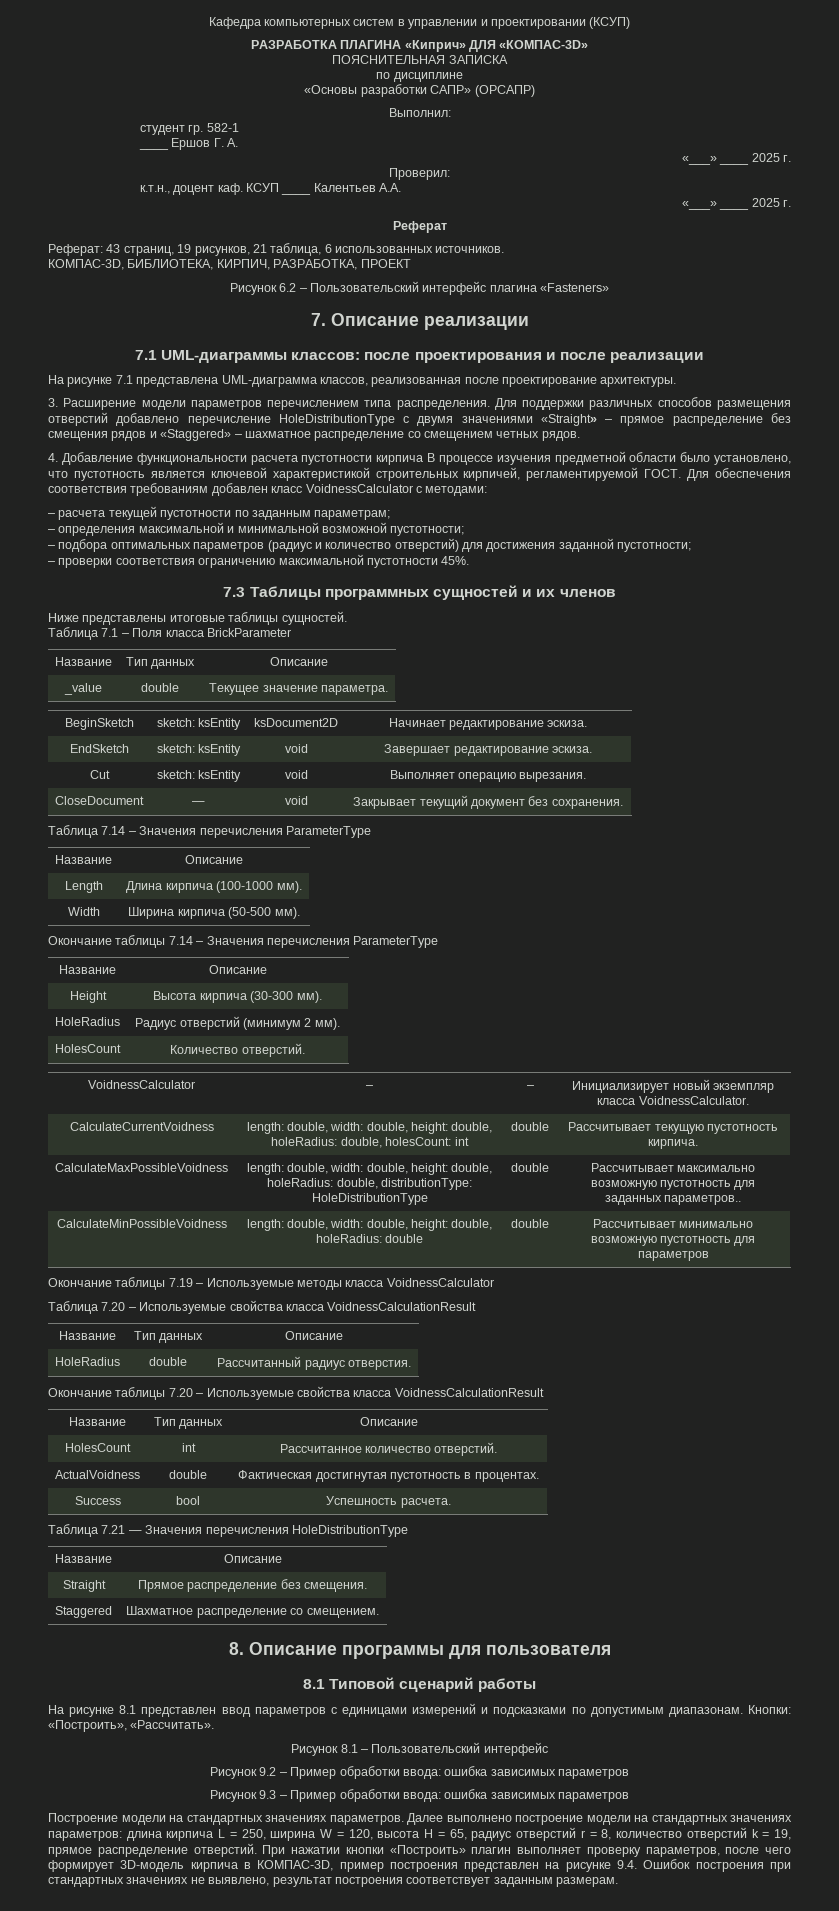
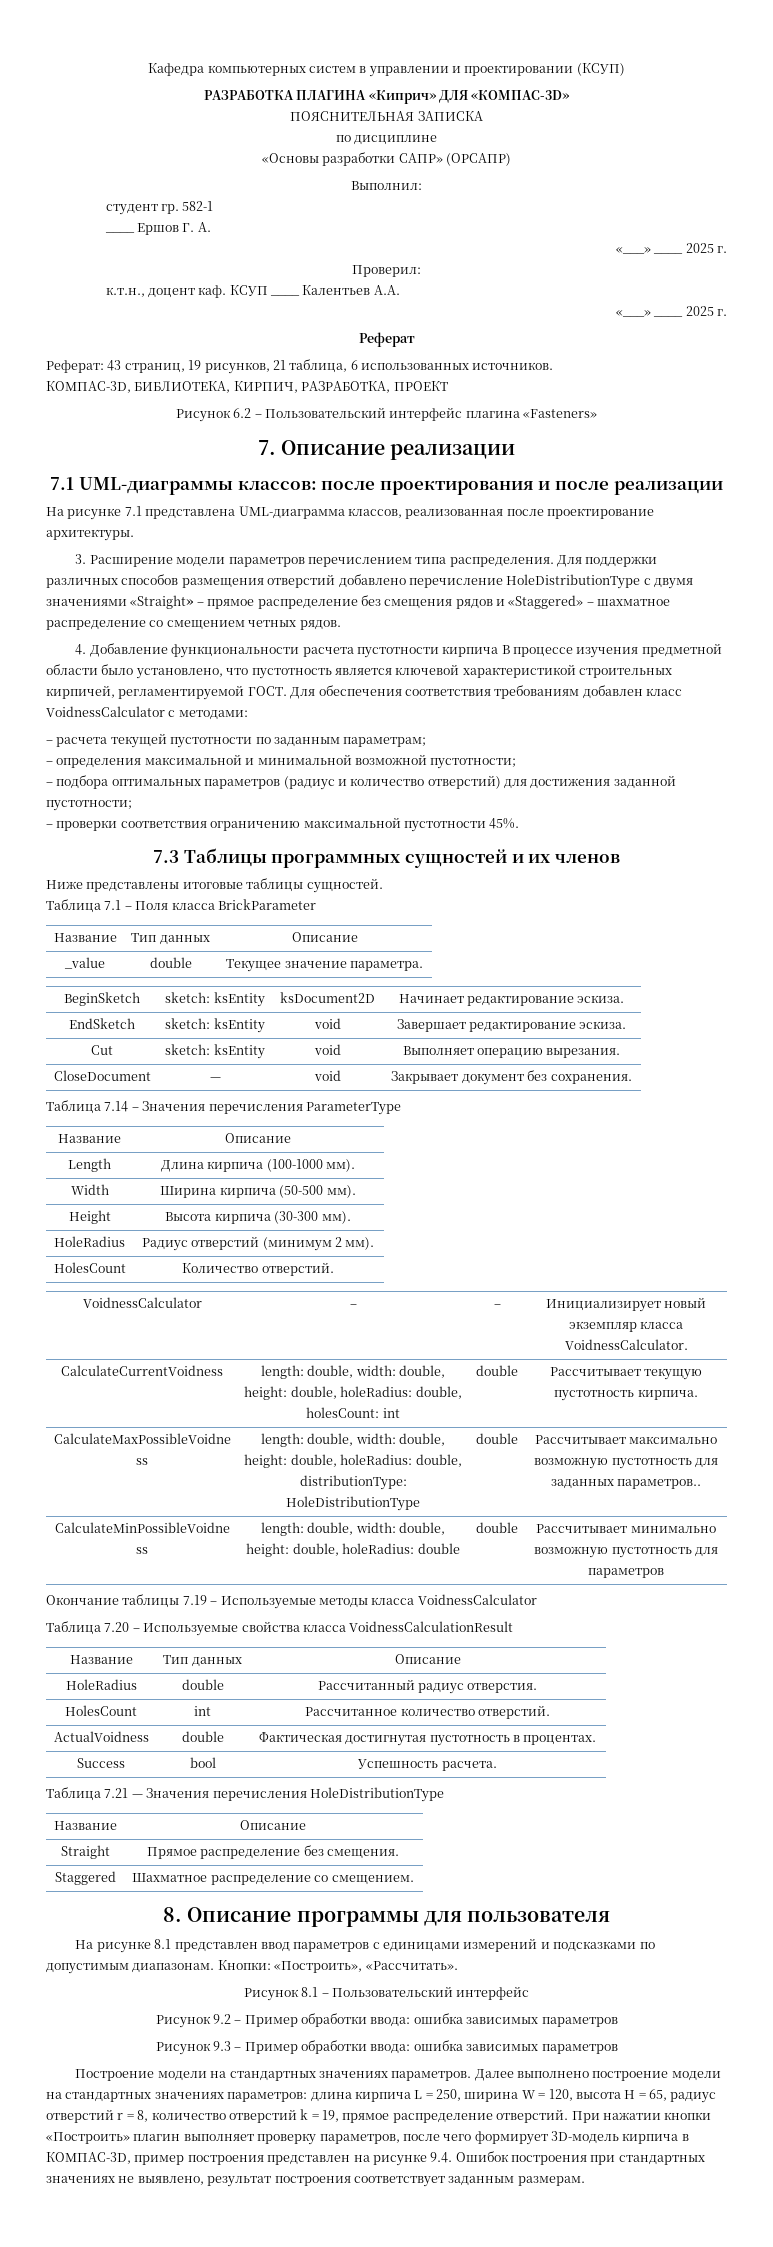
[419,795,468,809] текущий -> (459, 1077) none
[48,935,439,948] [59,965,116,974] [208,965,267,974] // Окончание таблицы 7.14 – Значения перечисления ParameterType // Название | Описание -> (356, 1191) none
[48,1386,544,1400] [69,1417,126,1426] [153,1417,224,1429] [359,1417,418,1426] // Окончание таблицы 7.20 – Используемые свойства класса VoidnessCalculationResult // Название | Тип данных | Описание -> (538, 1688) none
[302,1677,537,1692] // 8.1 Типовой сценарий работы -> (611, 1916) none

